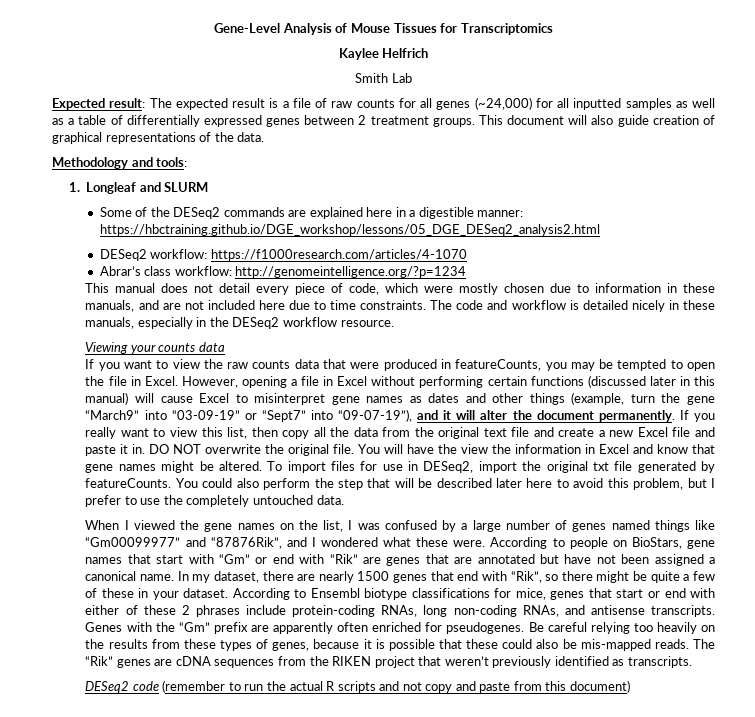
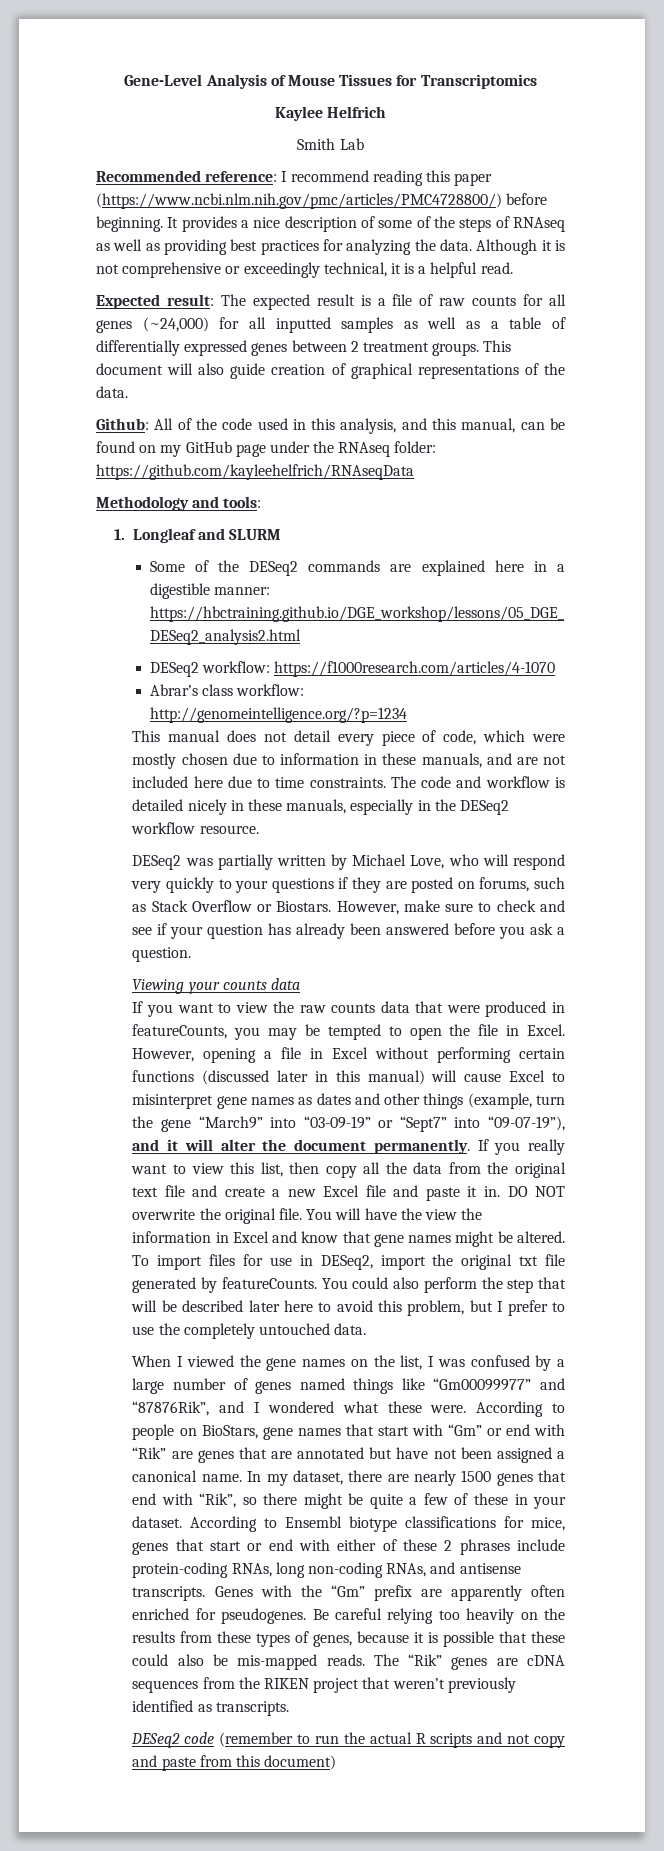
(412, 78) none -> [96,170,493,186] [96,193,548,209] [96,216,565,232] [96,239,565,255] [96,262,513,278] // Recommended reference: I recommend reading this paper (https://www.ncbi.nlm.nih.gov/pmc/articles/PMC4728800/) before beginning. It provides a nice description of some of the steps of RNAseq as well as providing best practices for analyzing the data. Although it is not comprehensive or exceedingly technical, it is a helpful read.
(265, 137) none -> [96,418,565,434] [96,441,437,457] [96,464,414,480] // Github: All of the code used in this analysis, and this manual, can be found on my GitHub page under the RNAseq folder: https://github.com/kayleehelfrich/RNAseqData
(394, 323) none -> [132,854,565,870] [131,877,565,893] [132,900,565,915] [132,923,565,939] [132,947,192,962] // DESeq2 was partially written by Michael Love, who will respond very quickly to your questions if they are posted on forums, such as Stack Overflow or Biostars. However, make sure to check and see if your question has already been answered before you ask a question.

